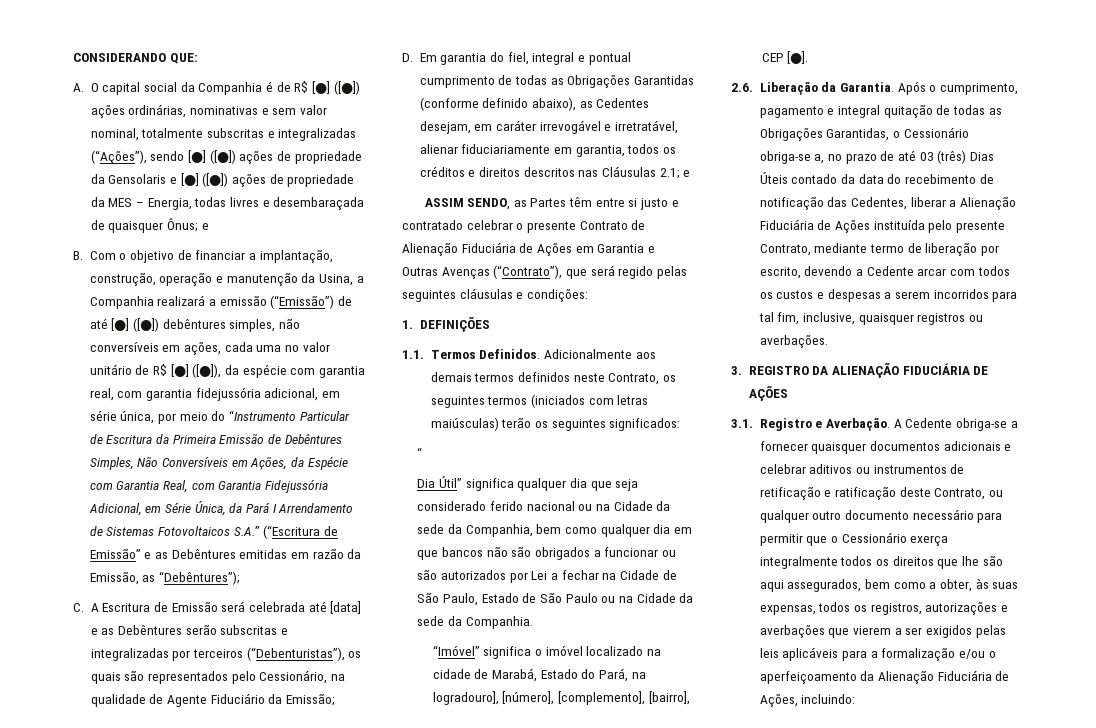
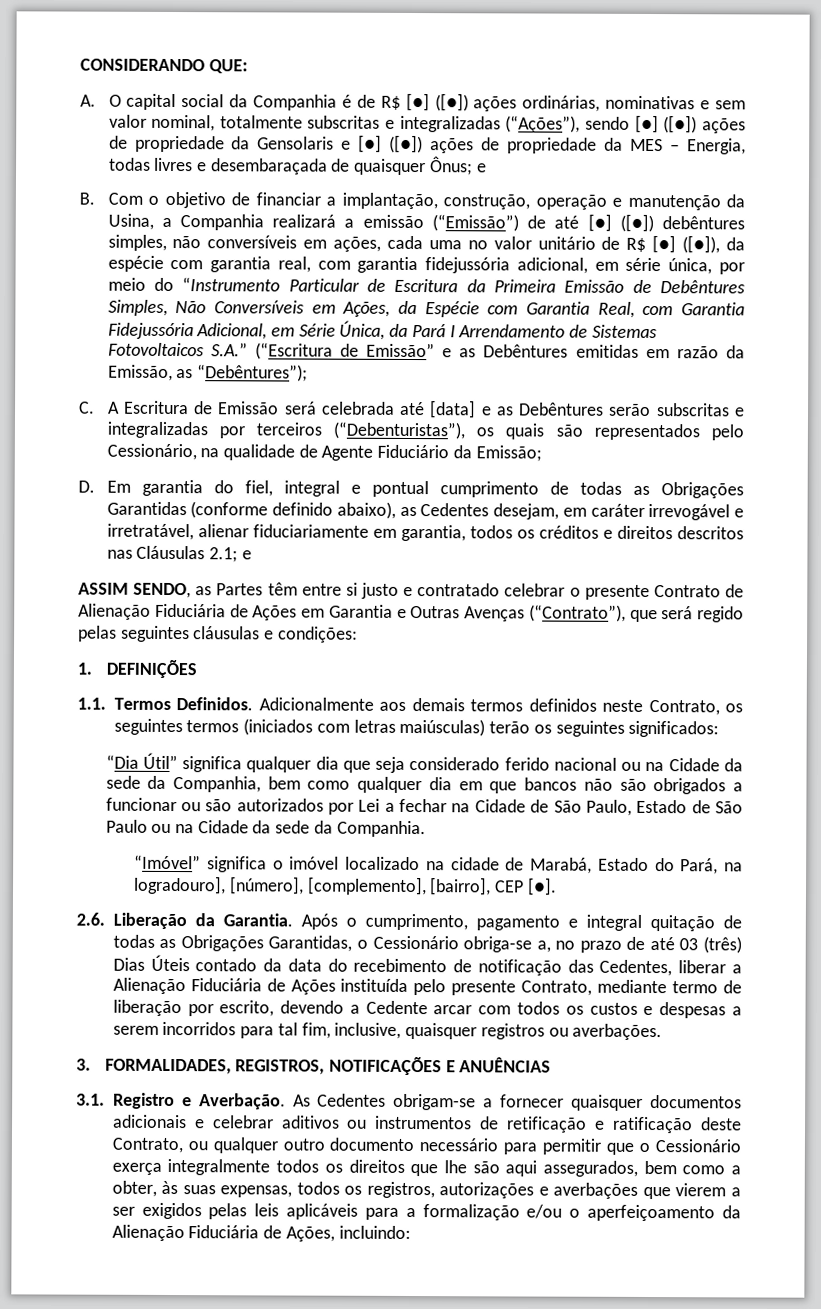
[417,447,423,458] [417,479,436,488] “ // Dia -> [105,754,139,769] “Dia
[748,362,989,378] [748,385,788,401] REGISTRO DA ALIENAÇÃO FIDUCIÁRIA DE AÇÕES -> [104,1056,552,1076] FORMALIDADES, REGISTROS, NOTIFICAÇÕES E ANUÊNCIAS
[893,418,1007,431] A Cedente obriga-se -> [292,1093,477,1111] As Cedentes obrigam-se

